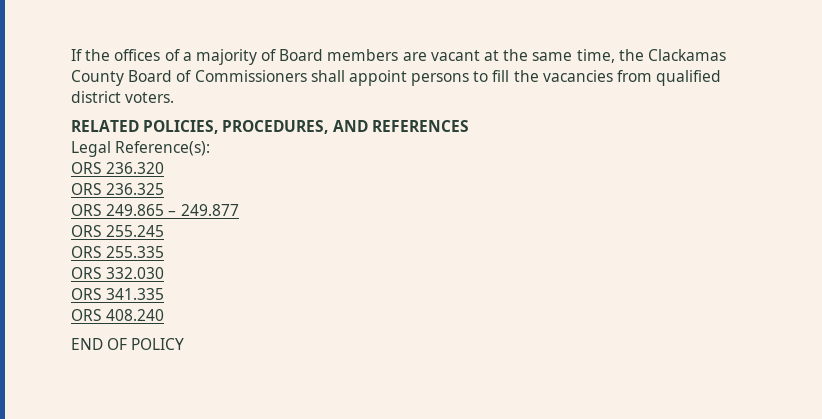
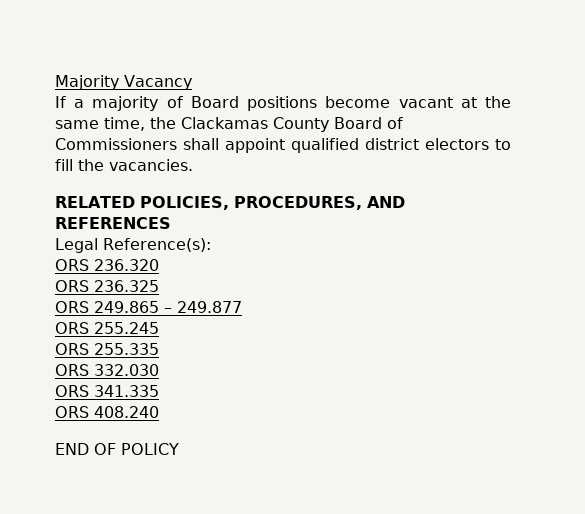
[71,49,180,61] If the offices of -> [55,75,192,90] [55,96,66,108] Majority Vacancy // If
[327,49,427,61] members are -> [247,96,391,111] positions become
[411,70,722,86] [71,91,175,103] persons to fill the vacancies from qualified district voters. -> [291,138,511,153] [55,159,193,171] qualified district electors to fill the vacancies.

